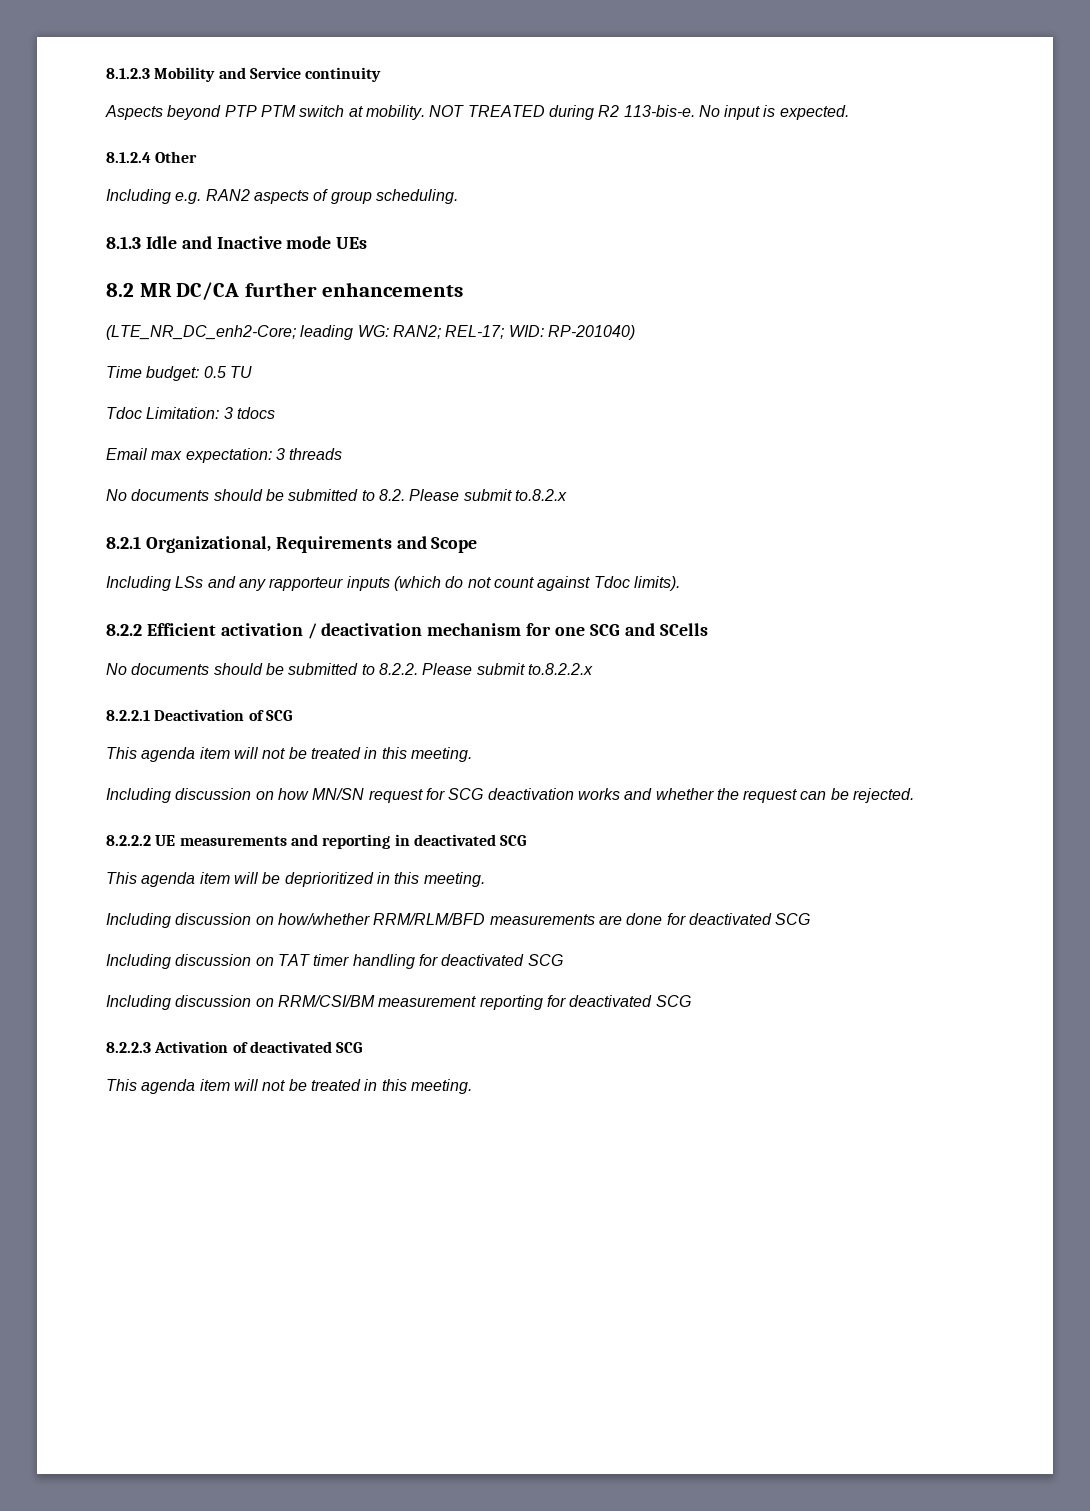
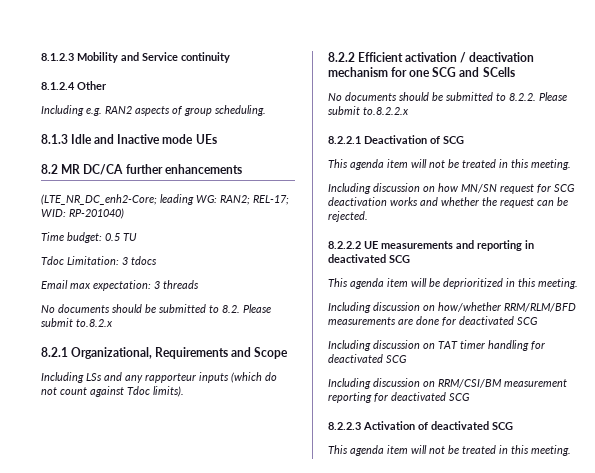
[105,105,849,120] // Aspects beyond PTP PTM switch at mobility. NOT TREATED during R2 113-bis-e. No input is expected. -> (230, 57) none

